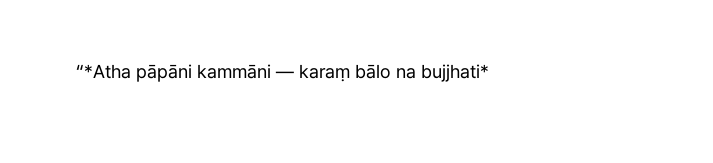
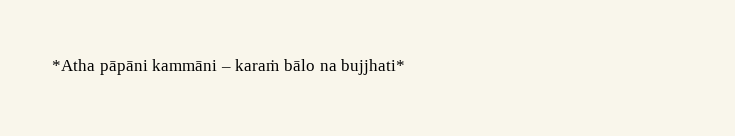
[76,64,131,79] “*Atha -> [52,59,95,71] *Atha
[275,64,350,82] — karaṃ -> [220,59,280,71] – karaṁ

